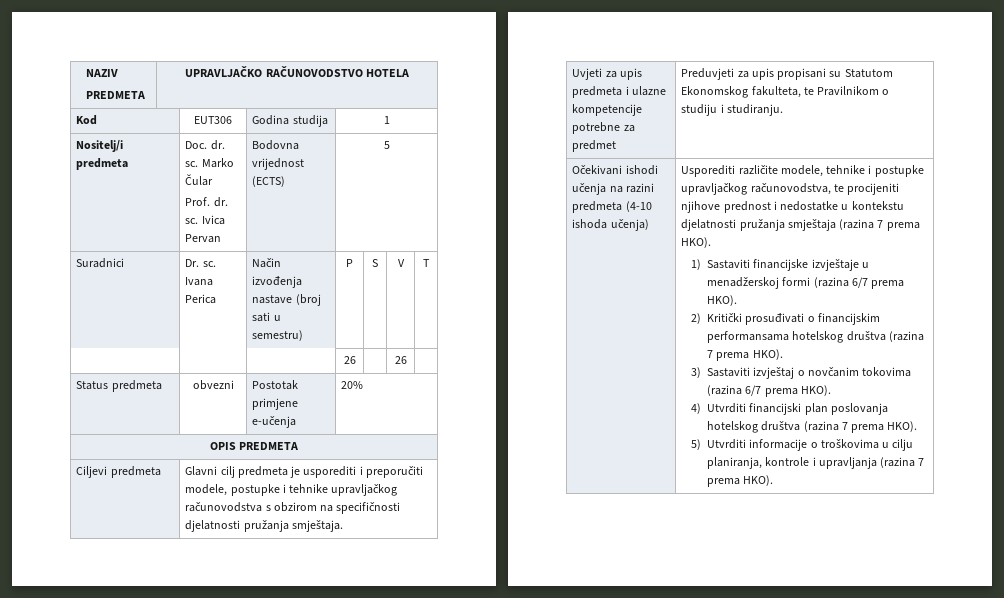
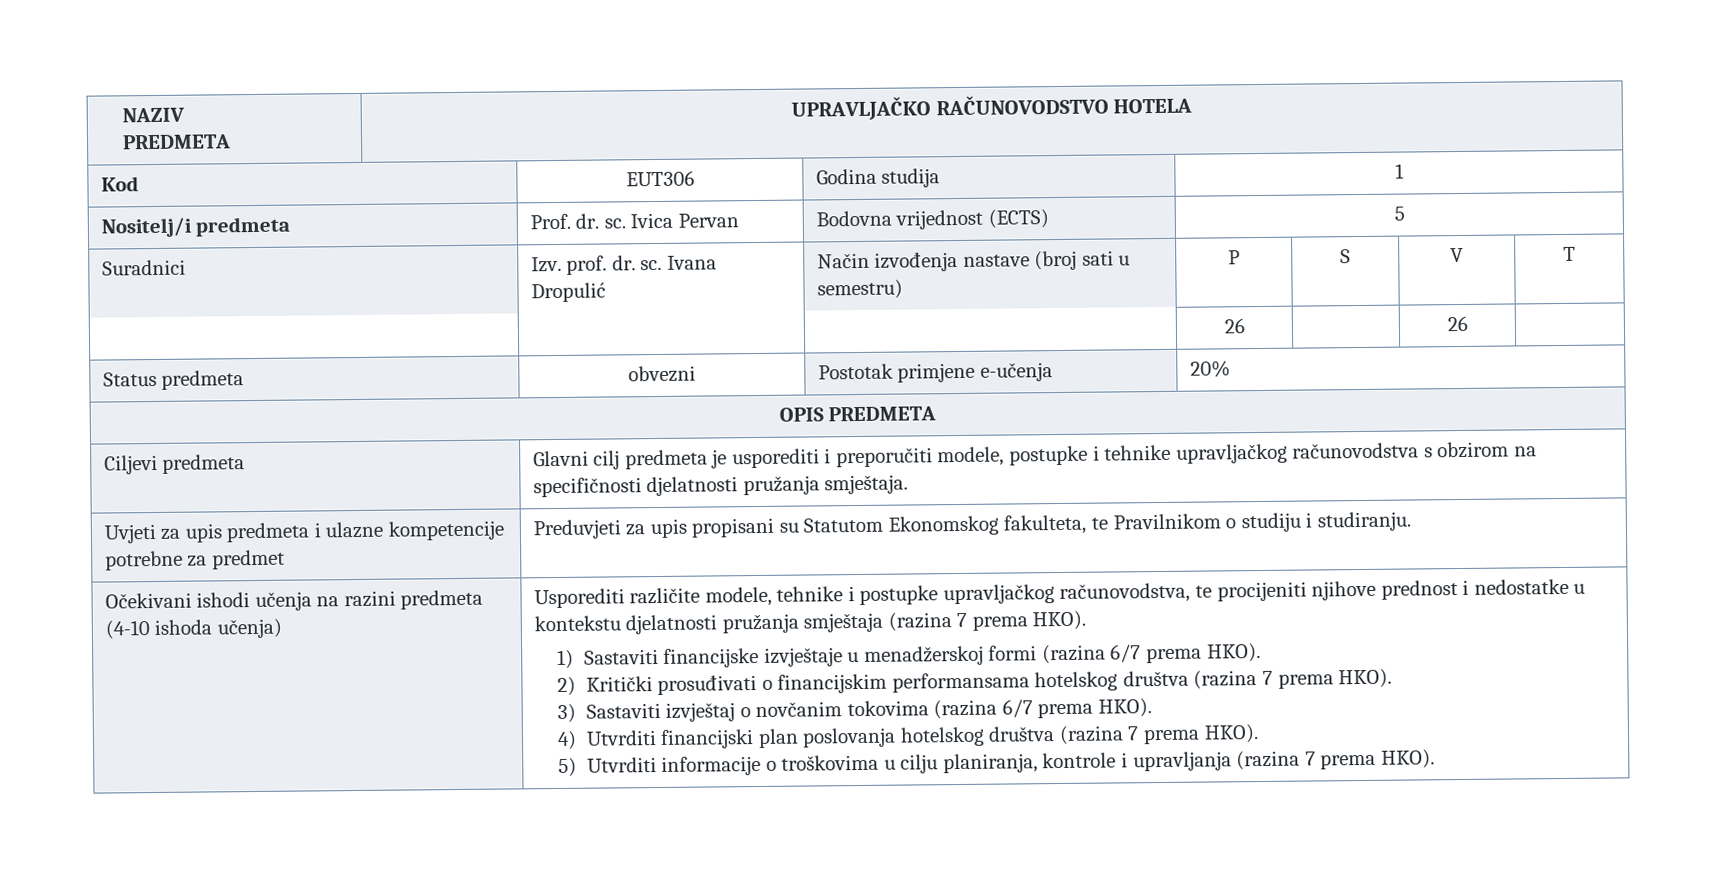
[185,140,225,150] [185,158,234,168] [185,174,214,186] Doc. dr. sc. Marko Čular // -> (291, 226) none
[185,259,200,267] Dr. -> [530,255,636,275] Izv. prof. dr.
[185,294,217,304] Perica -> [530,282,606,303] Dropulić

